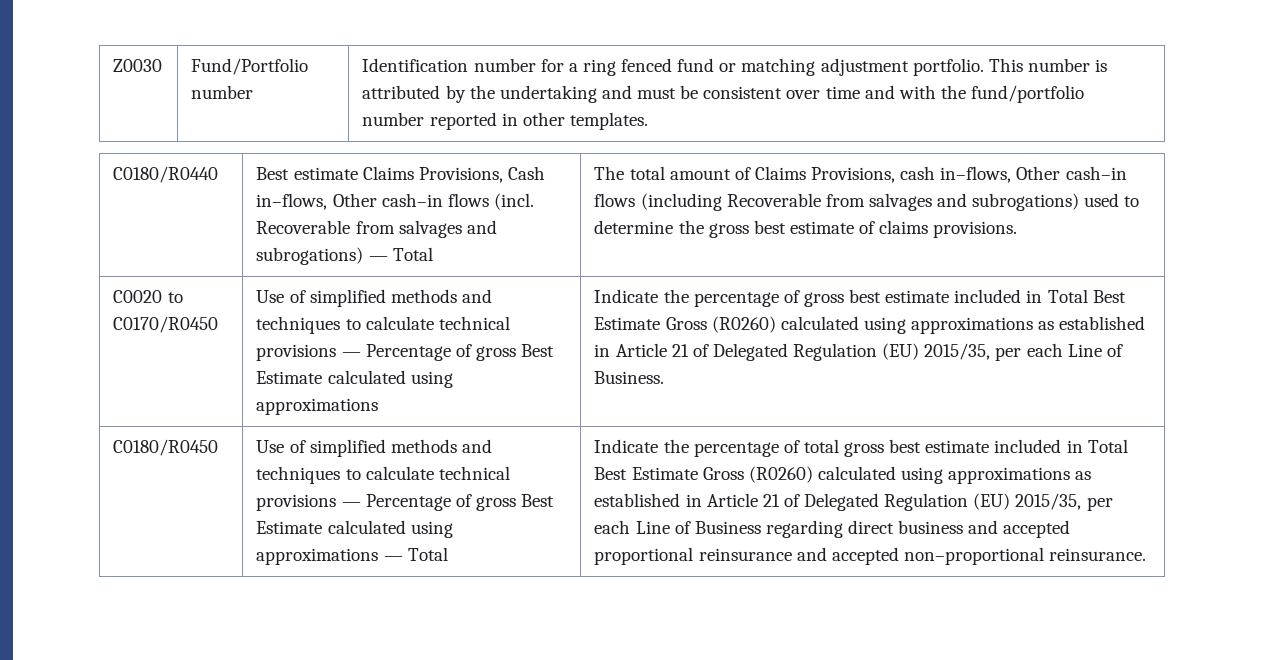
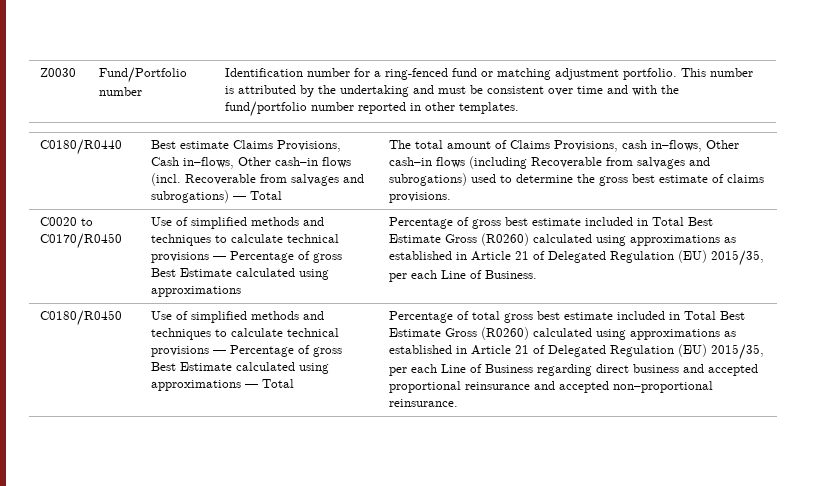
[582,58,673,76] ring fenced -> [385,68,449,80] ring-fenced
[594,289,779,307] Indicate the percentage -> [389,217,454,229] Percentage
[594,439,779,457] Indicate the percentage -> [389,311,454,323] Percentage

